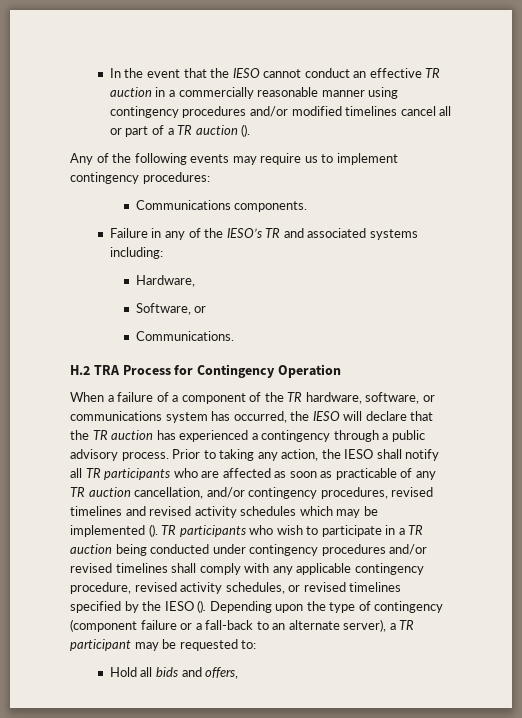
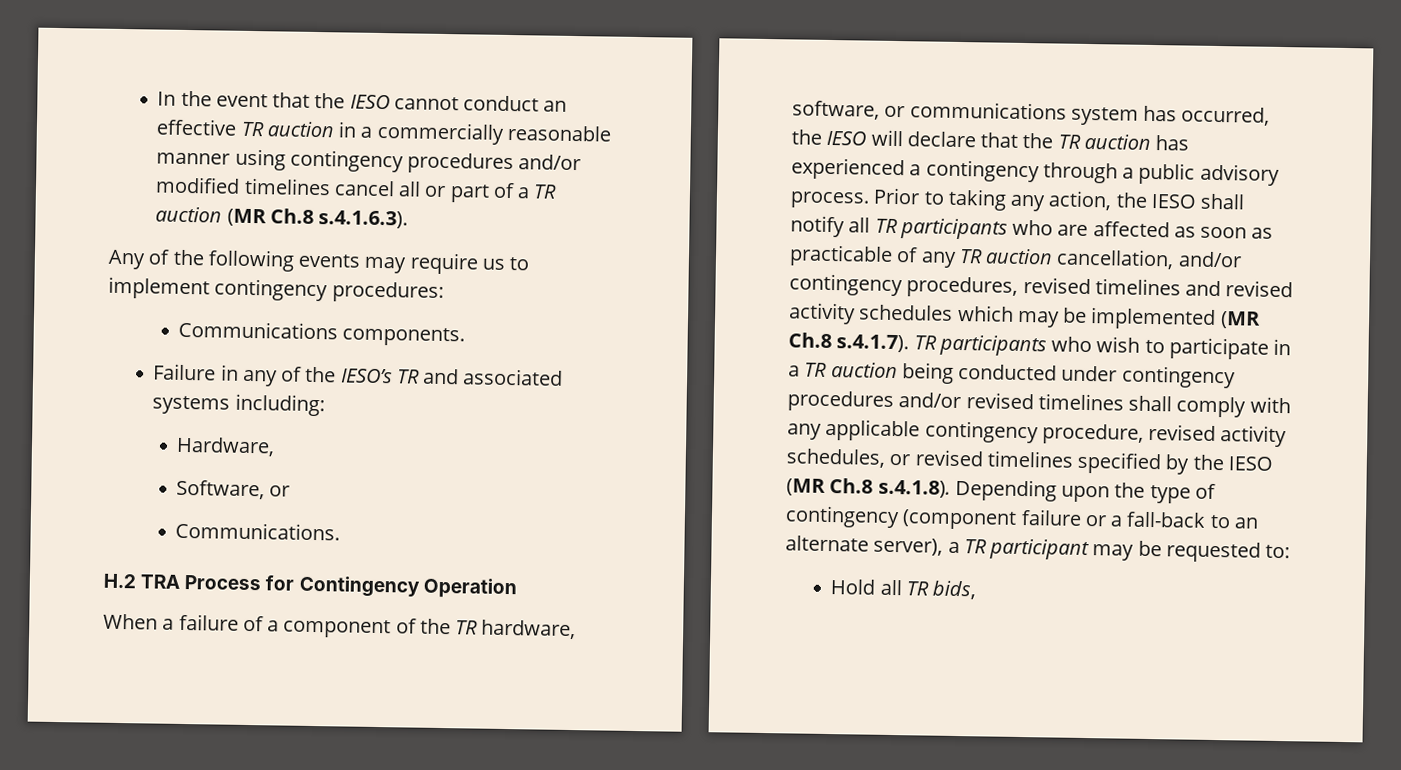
[241,124,251,137] (). -> [226,208,409,229] (MR Ch.8 s.4.1.6.3).
[148,524,158,537] (). -> [1219,311,1261,329] [788,332,910,353] (MR Ch.8 s.4.1.7).
[197,600,207,613] (). -> [786,478,951,498] (MR Ch.8 s.4.1.8).
[155,667,239,679] bids and offers, -> [905,580,977,600] TR bids,

